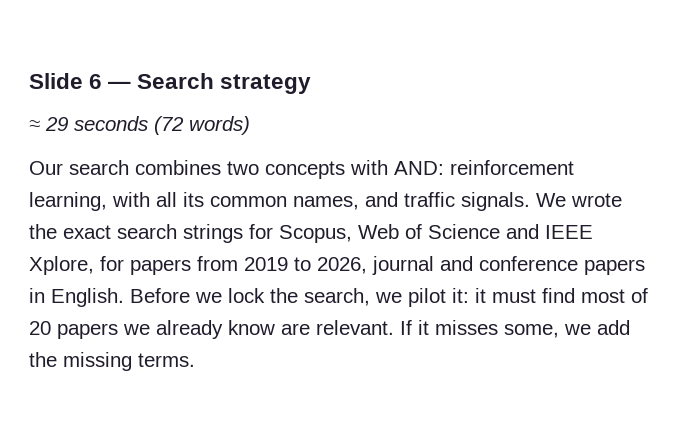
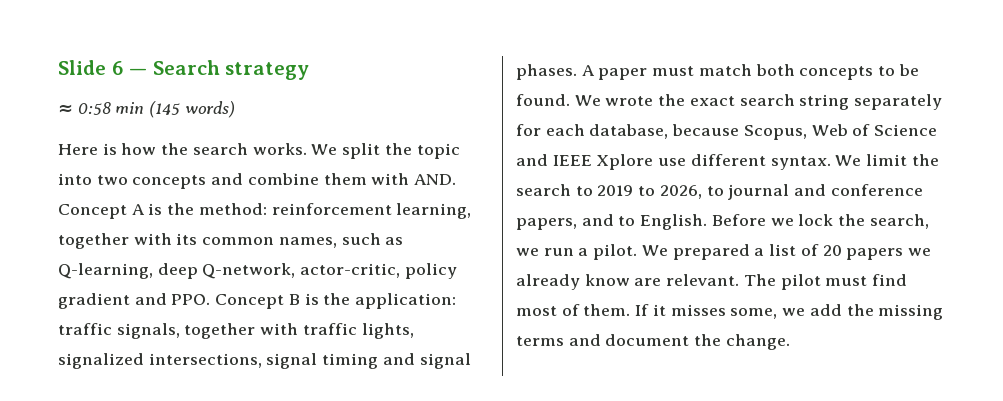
[45,116,250,135] [29,160,574,179] [29,192,530,211] 29 seconds (72 words) // Our search combines two concepts with AND: reinforcement learning, with all its common names, and traffic signals. -> [77,101,235,118] [58,143,460,159] [58,173,457,189] [58,203,472,219] [58,233,404,249] [58,263,457,279] [58,293,457,309] [58,323,414,339] [58,353,471,369] [516,64,919,80] [516,94,570,106] 0:58 min (145 words) // Here is how the search works. We split the topic into two concepts and combine them with AND. Concept A is the method: reinforcement learning, together with its common names, such as Q-learning, deep Q-network, actor-critic, policy gradient and PPO. Concept B is the application: traffic signals, together with traffic lights, signalized intersections, signal timing and signal phases. A paper must match both concepts to be found.
[183,224,273,243] strings for -> [799,94,943,110] [516,124,740,139] string separately for each database, because
[29,256,238,275] Xplore, for papers from -> [596,154,939,170] [516,184,593,196] Xplore use different syntax. We limit the search to
(367, 265) none -> [706,186,724,196] to
[584,259,645,275] [29,288,45,303] papers in -> [516,214,636,230] papers, and to
[408,288,625,307] pilot it: it must find most -> [543,244,797,260] run a pilot. We prepared a list
(394, 327) none -> [743,274,908,290] [516,304,631,316] The pilot must find most of them.
[138,353,195,367] terms. -> [516,334,790,350] terms and document the change.

